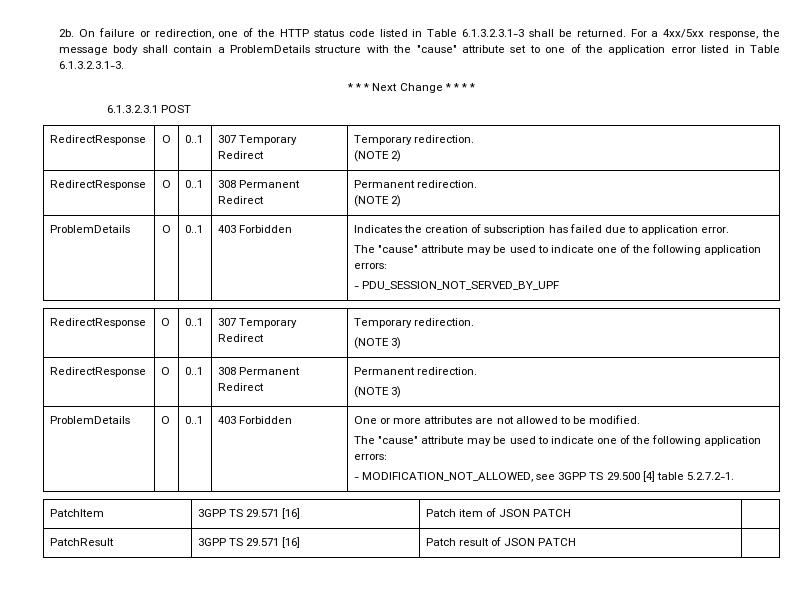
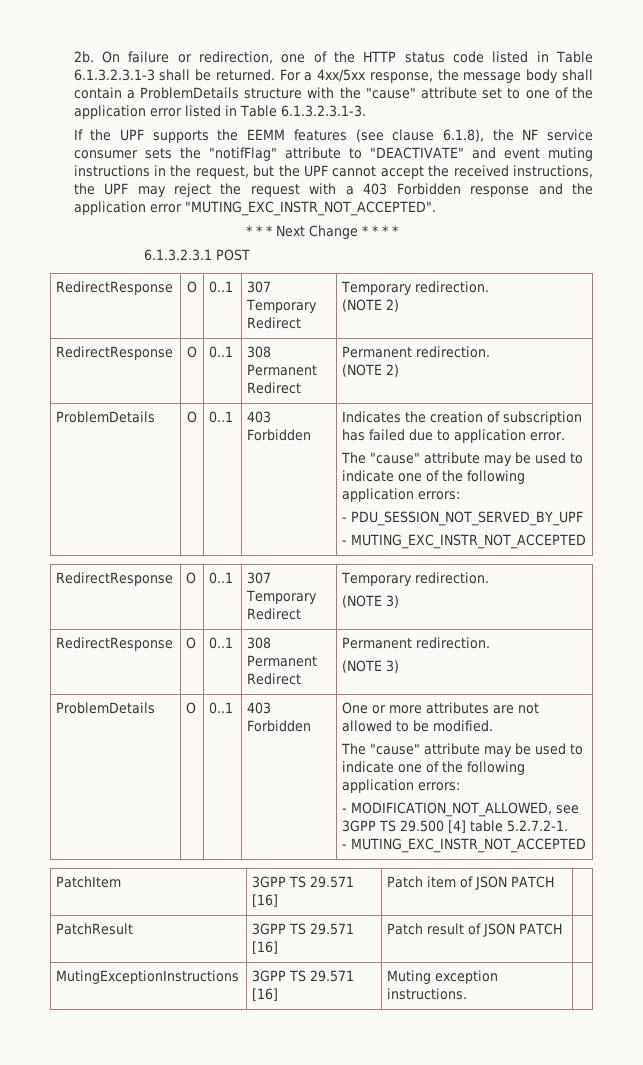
(125, 65) none -> [73,129,593,143] [73,147,593,161] [73,165,593,179] [73,183,593,197] [73,201,436,216] // If the UPF supports the EEMM features (see clause 6.1.8), the NF service consumer sets the "notifFlag" attribute to "DEACTIVATE" and event muting instructions in the request, but the UPF cannot accept the received instructions, the UPF may reject the request with a 403 Forbidden response and the application error "MUTING_EXC_INSTR_NOT_ACCEPTED".
(560, 285) none -> [342,534,587,549] // - MUTING_EXC_INSTR_NOT_ACCEPTED
(734, 476) none -> [342,838,587,853] // - MUTING_EXC_INSTR_NOT_ACCEPTED
(577, 542) none -> [56,970,240,984] [252,970,355,982] [252,988,279,1001] [387,970,499,984] [387,988,468,1000] // MutingExceptionInstructions | 3GPP TS 29.571 [16] | Muting exception instructions. |

